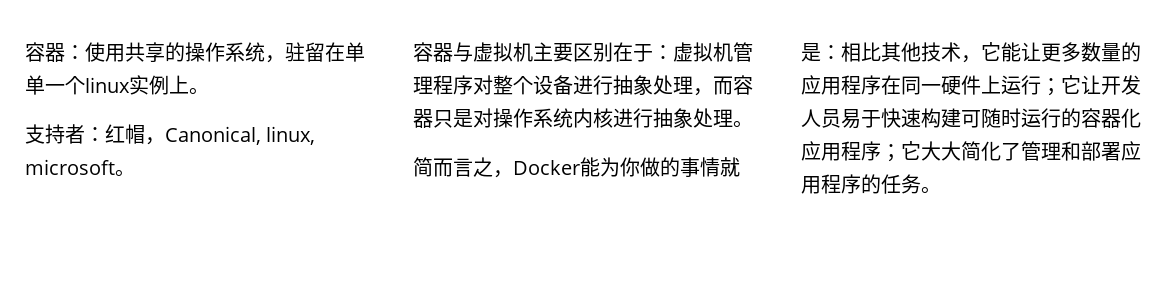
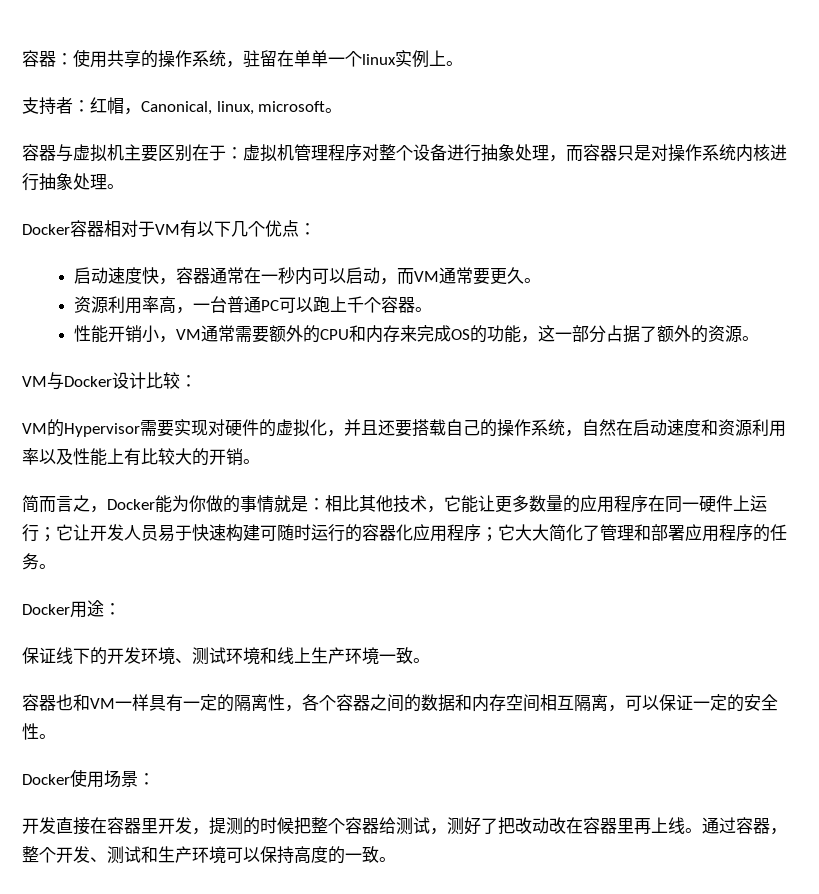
(753, 124) none -> [22,220,316,238] [74,267,542,285] [74,296,433,314] [74,325,760,343] [22,372,197,390] [22,419,786,437] [22,448,260,466] // Docker容器相对于VM有以下几个优点： // 启动速度快，容器通常在一秒内可以启动，而VM通常要更久。 // 资源利用率高，一台普通PC可以跑上千个容器。 // 性能开销小，VM通常需要额外的CPU和内存来完成OS的功能，这一部分占据了额外的资源。 // VM与Docker设计比较： // VM的Hypervisor需要实现对硬件的虚拟化，并且还要搭载自己的操作系统，自然在启动速度和资源利用率以及性能上有比较大的开销。
(941, 190) none -> [22,600,121,618] [22,647,430,665] [22,694,778,712] [22,723,56,740] [22,769,155,788] [22,817,787,835] [22,846,396,864] // Docker用途： // 保证线下的开发环境、测试环境和线上生产环境一致。 // 容器也和VM一样具有一定的隔离性，各个容器之间的数据和内存空间相互隔离，可以保证一定的安全性。 // Docker使用场景： // 开发直接在容器里开发，提测的时候把整个容器给测试，测好了把改动改在容器里再上线。通过容器，整个开发、测试和生产环境可以保持高度的一致。

